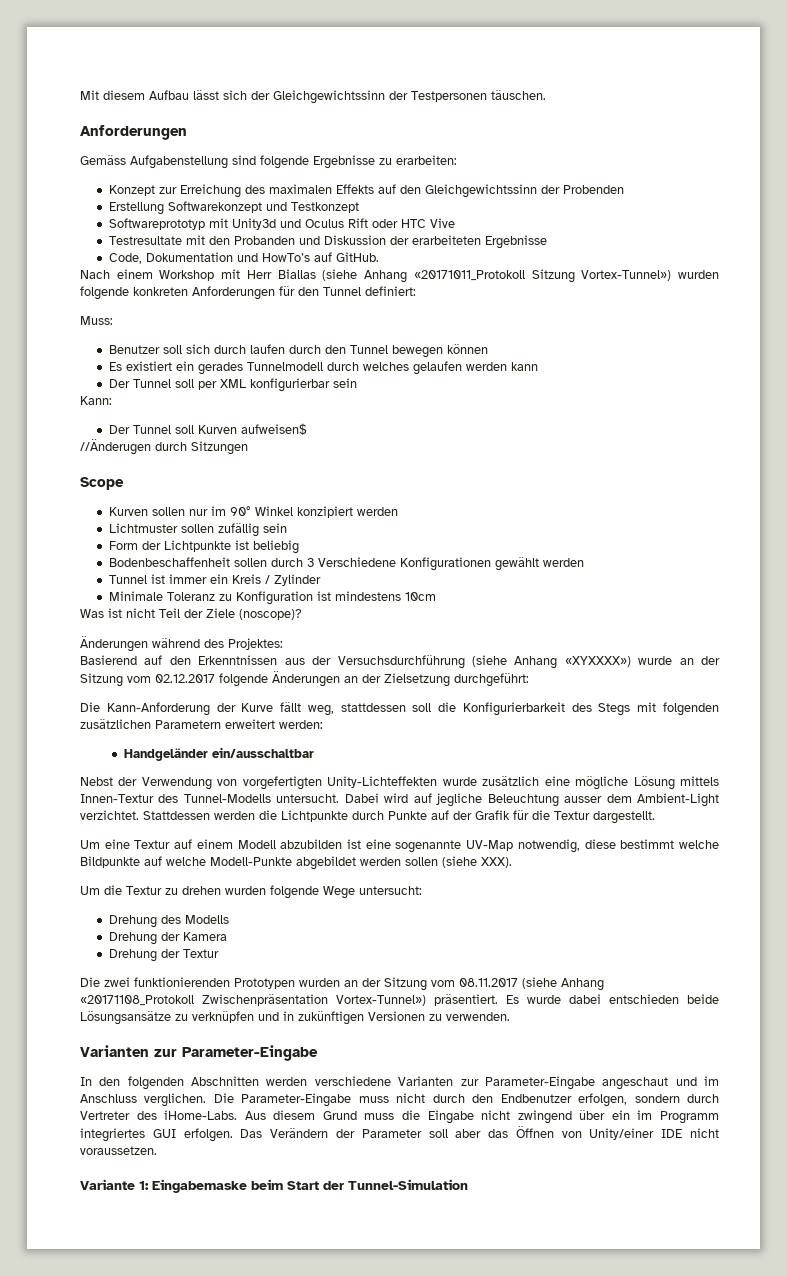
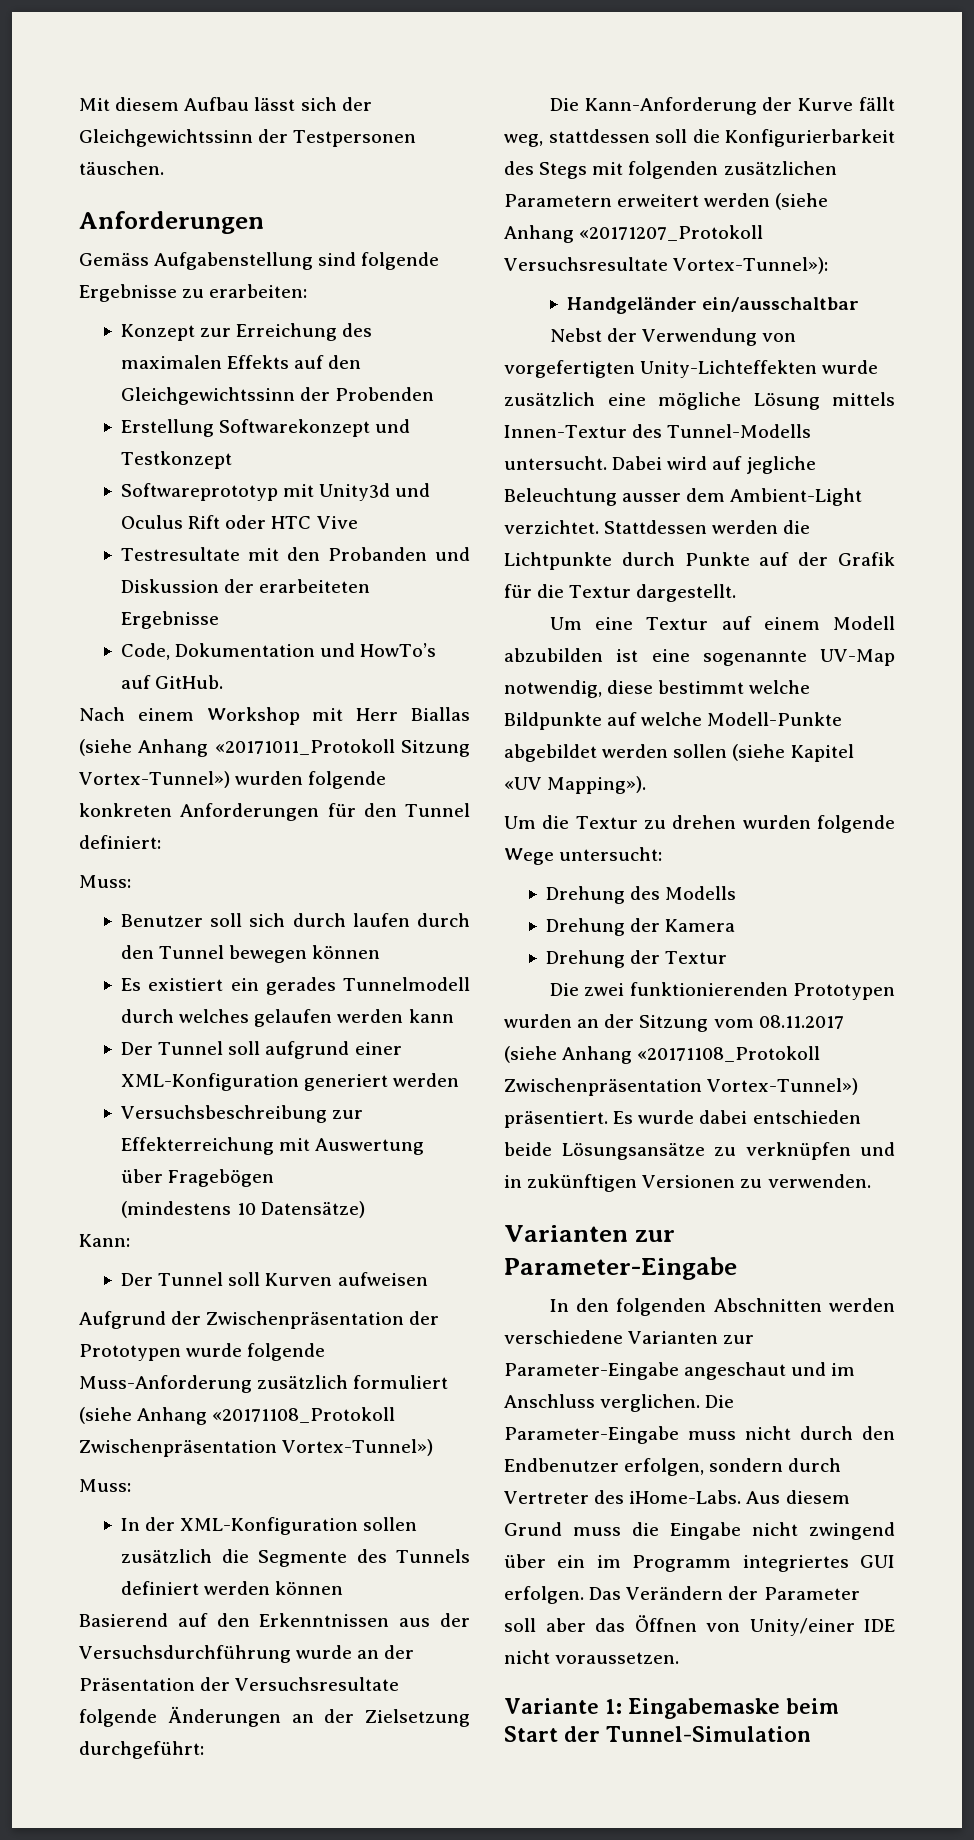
[197,378,357,392] per XML konfigurierbar sein -> [265,1041,402,1059] [121,1073,460,1091] [121,1105,364,1123] [121,1137,425,1155] [121,1169,275,1187] [121,1201,365,1218] aufgrund einer XML-Konfiguration generiert werden // Versuchsbeschreibung zur Effekterreichung mit Auswertung über Fragebögen // (mindestens 10 Datensätze)
[240,423,307,435] [80,439,248,455] [80,477,124,490] [108,506,398,518] [108,523,287,537] [108,540,299,554] [108,557,584,571] [108,574,321,586] [108,591,436,605] [80,608,302,620] [80,636,283,652] aufweisen$ // //Änderugen durch Sitzungen // Scope // Kurven sollen nur im 90° Winkel konzipiert werden // Lichtmuster sollen zufällig sein // Form der Lichtpunkte ist beliebig // Bodenbeschaffenheit sollen durch 3 Verschiedene Konfigurationen gewählt werden // Tunnel ist immer ein Kreis / Zylinder // Minimale Toleranz zu Konfiguration ist mindestens 10cm // Was ist nicht Teil der Ziele (noscope)? // Änderungen während des Projektes: -> [337,1272,428,1286] [79,1311,440,1329] [79,1343,326,1361] [79,1375,449,1393] [79,1407,396,1425] [79,1439,434,1457] [79,1479,131,1492] [121,1517,418,1535] [121,1549,471,1567] [121,1581,344,1595] aufweisen // Aufgrund der Zwischenpräsentation der Prototypen wurde folgende Muss-Anforderung zusätzlich formuliert (siehe Anhang «20171108_Protokoll Zwischenpräsentation Vortex-Tunnel») // Muss: // In der XML-Konfiguration sollen zusätzlich die Segmente des Tunnels definiert werden können
[471,655,720,669] [80,673,215,687] (siehe Anhang «XYXXXX») wurde an der Sitzung vom 02.12.2017 -> [296,1645,415,1659] [79,1677,400,1691] wurde an der Präsentation der Versuchsresultate
[279,720,323,729] werden: -> [704,193,829,210] [504,225,764,243] [504,257,829,274] werden (siehe Anhang «20171207_Protokoll Versuchsresultate Vortex-Tunnel»):
[481,857,512,868] XXX). -> [790,744,854,762] [504,776,647,794] Kapitel «UV Mapping»).

